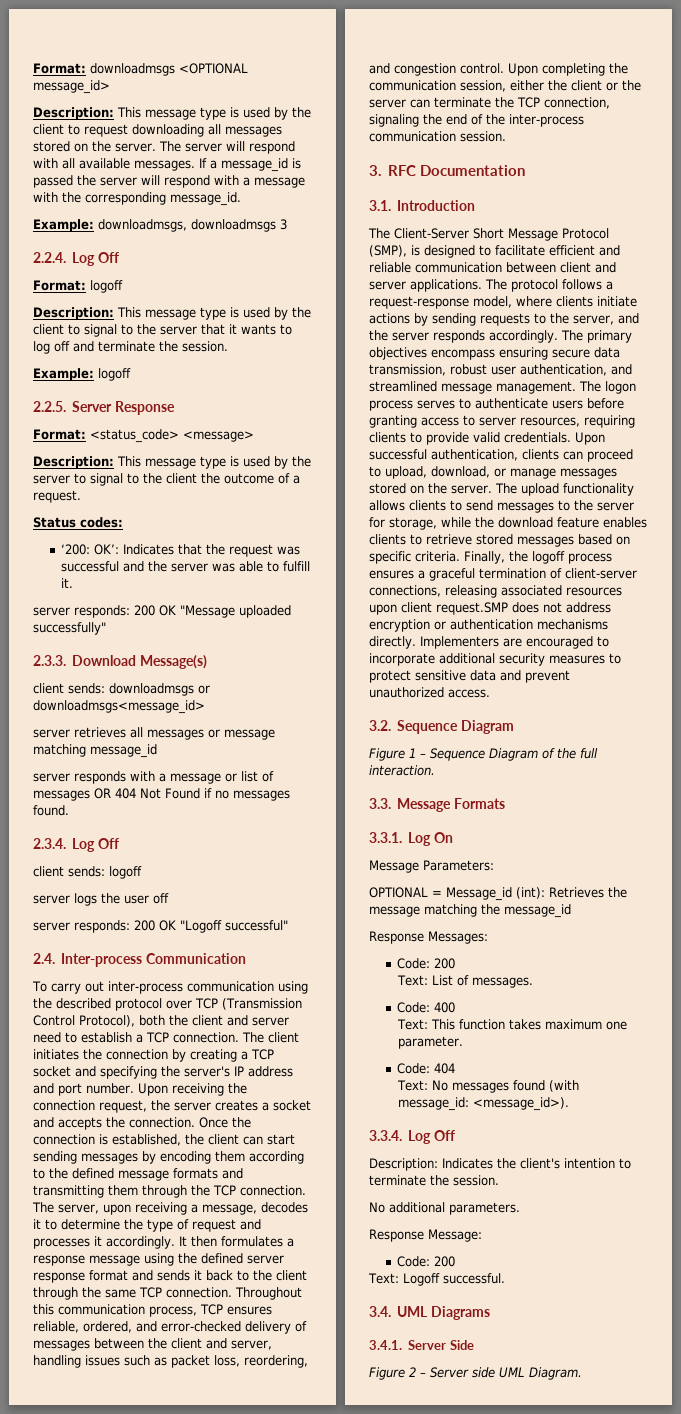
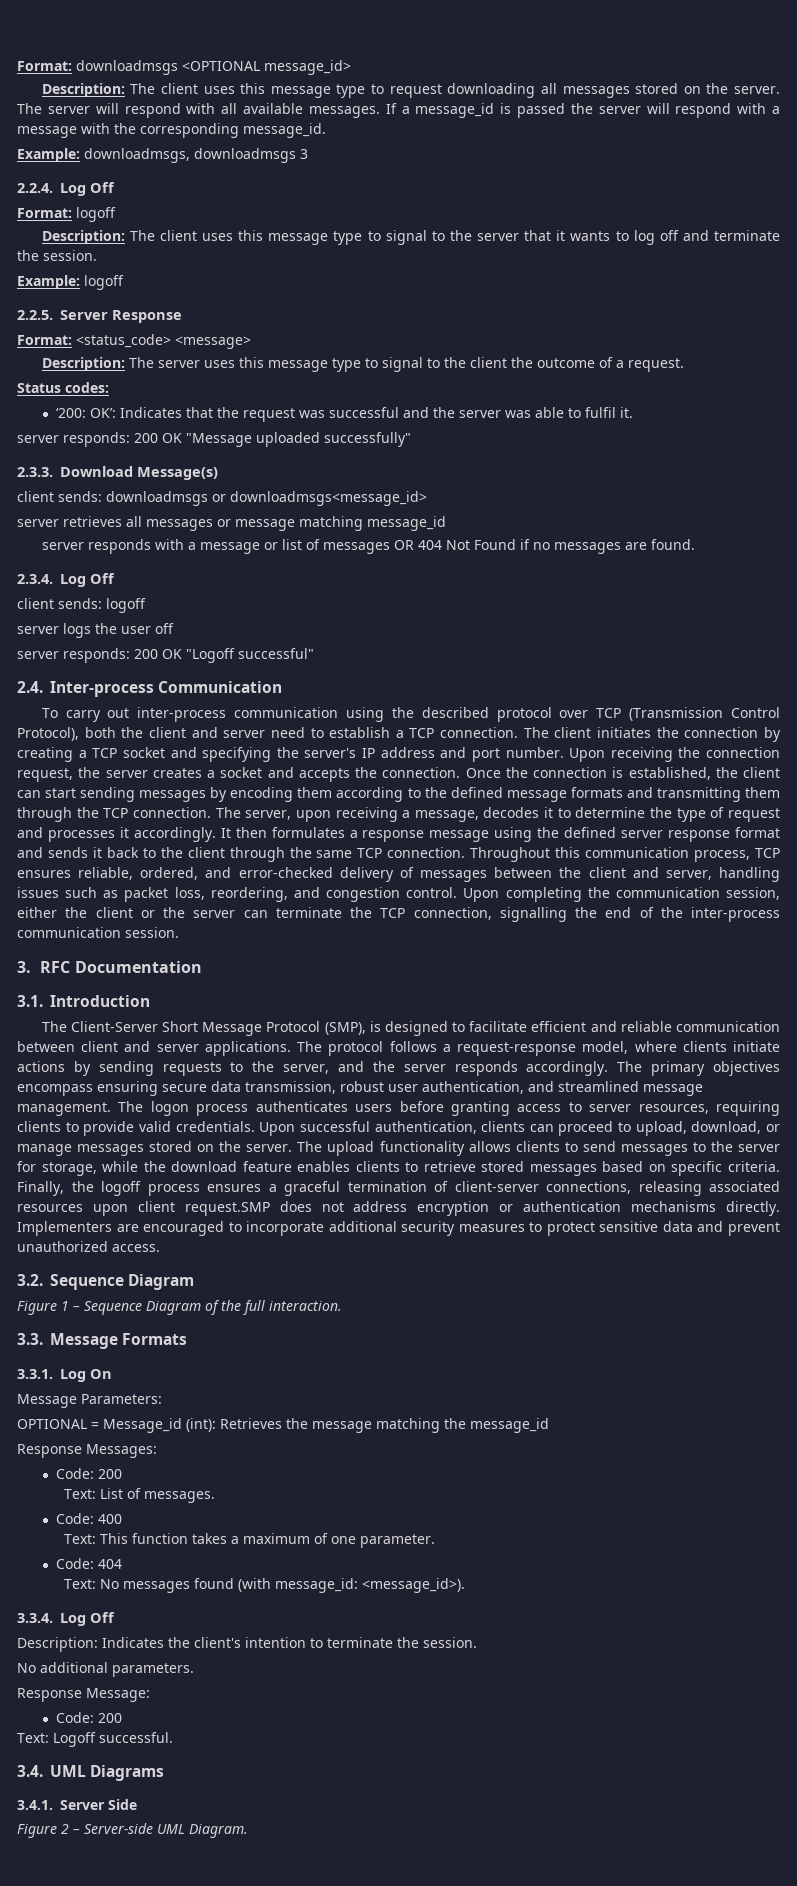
[117,107,311,120] [33,124,64,135] This message type is used by the client -> [130,83,366,98] The client uses this message type
[117,307,311,320] [33,324,64,335] This message type is used by the client -> [129,230,363,245] The client uses this message type
[117,456,311,469] [33,475,70,484] This message type is used by the server -> [128,357,361,372] The server uses this message type
[283,561,311,572] fulfill -> [584,407,616,418] fulfil
(290, 795) none -> [624,542,647,550] are
[369,114,419,127] signaling -> [499,907,567,922] signalling
[417,398,548,409] serves to authenticate -> [255,1101,348,1112] authenticates
[544,1019,602,1030] maximum -> [230,1533,328,1544] a maximum of
[430,1367,495,1378] Server side -> [84,1823,153,1834] Server-side

